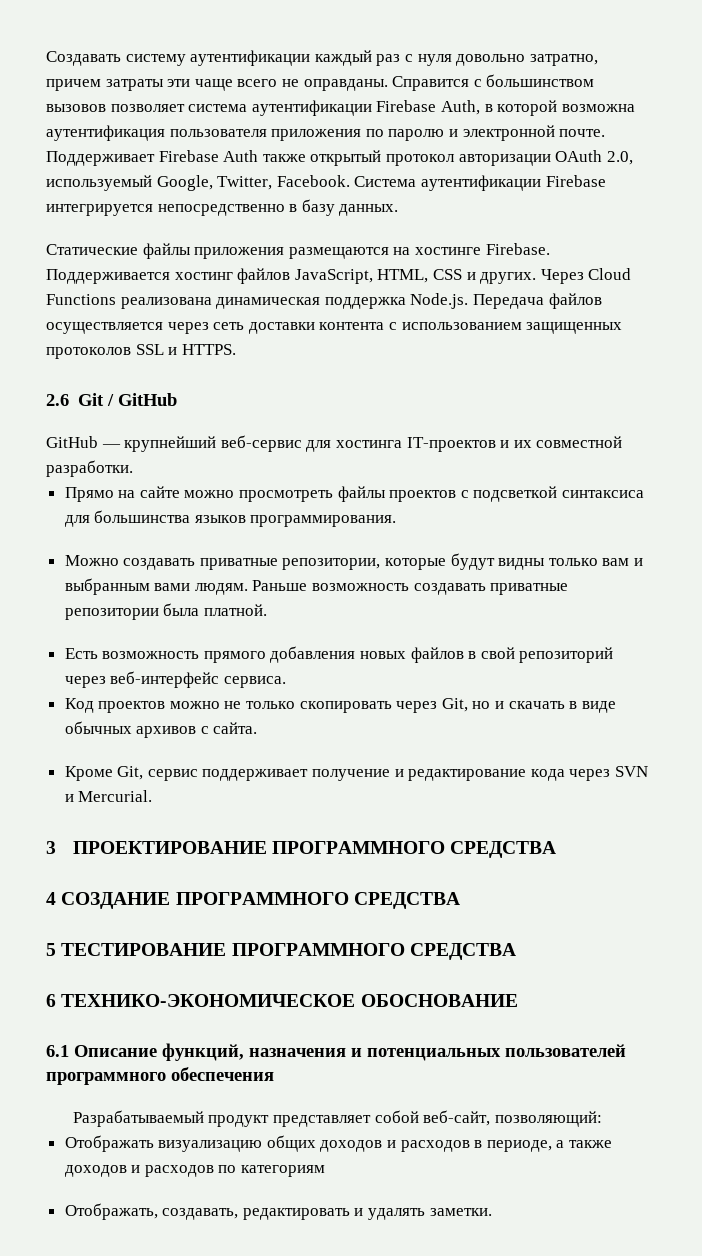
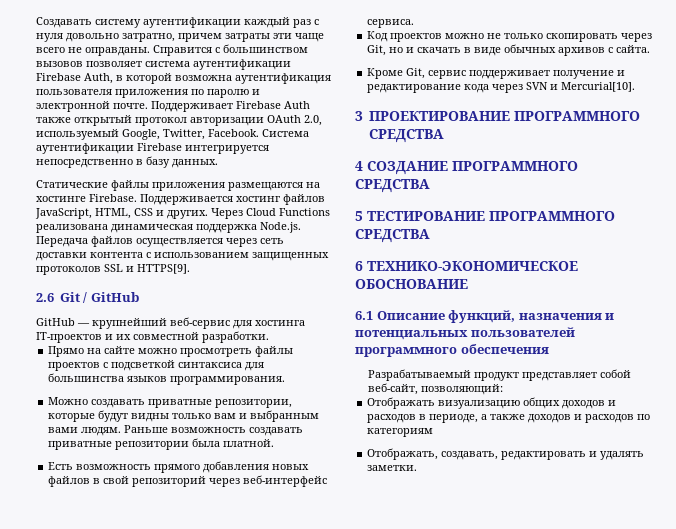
[181,344,236,355] HTTPS. -> [137,264,190,274] HTTPS[9].
[78,790,153,802] Mercurial. -> [561,82,636,92] Mercurial[10].

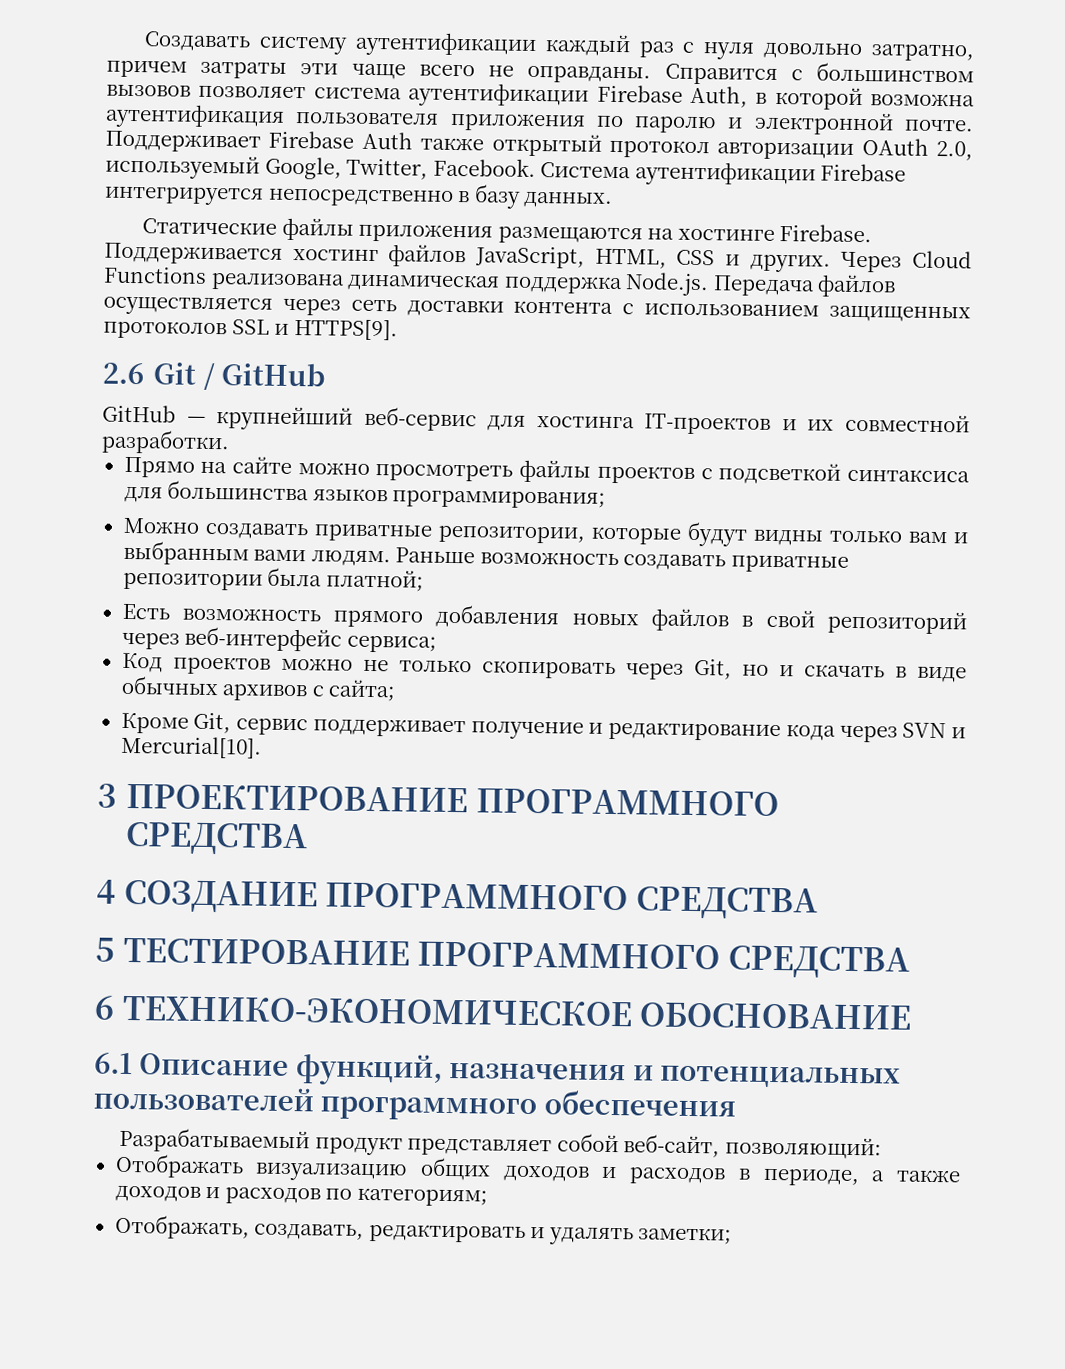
[170,376,286,385] программирования. -> [392,490,607,509] программирования;
[223,439,275,447] платной. -> [325,569,424,592] платной;
[367,19,415,28] сервиса. -> [346,635,437,653] сервиса;
[616,45,651,53] сайта. -> [328,679,397,702] сайта;
[367,428,434,437] категориям -> [356,1187,488,1207] категориям;
[367,465,418,471] заметки. -> [638,1227,733,1245] заметки;

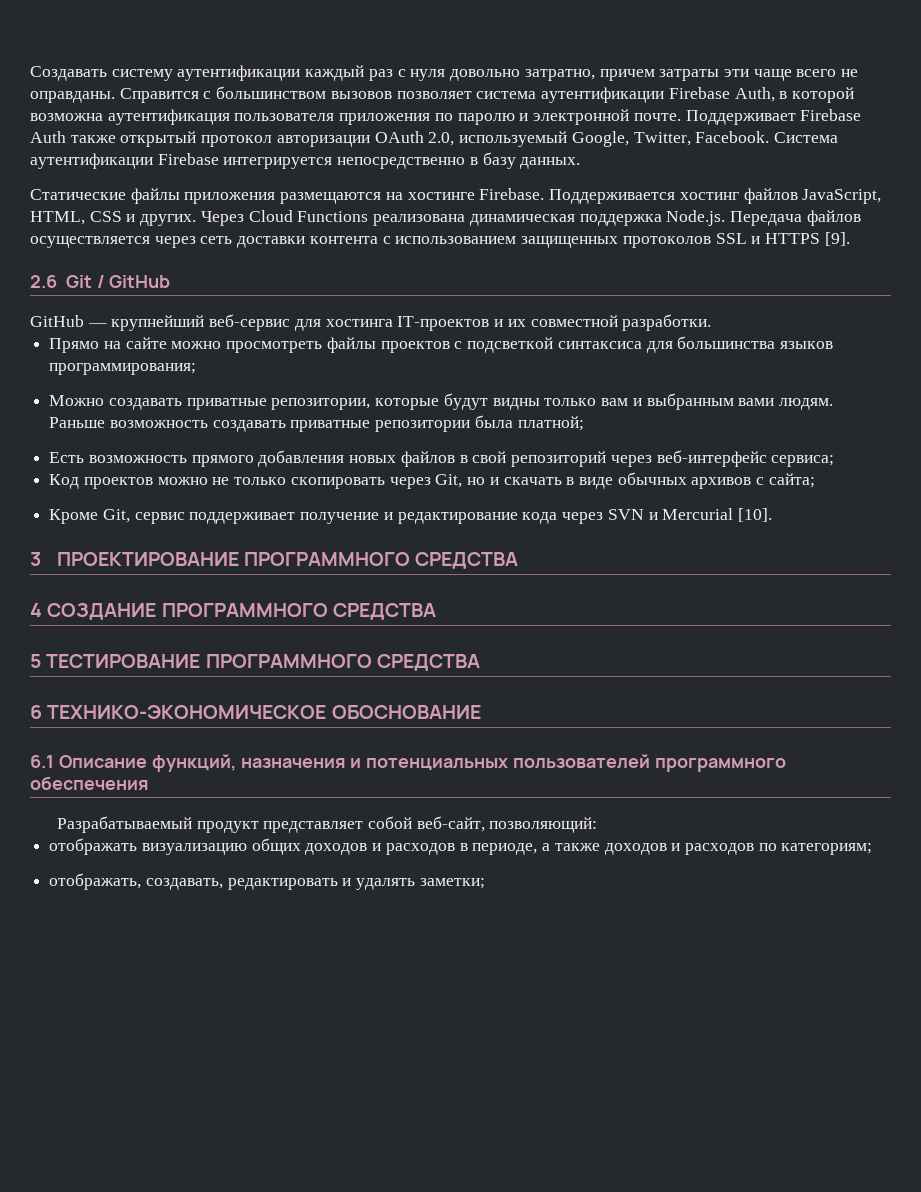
[293,319,398,341] HTTPS[9]. -> [764,232,850,246] HTTPS [9].
[120,735,262,759] Mercurial[10]. -> [662,508,772,522] Mercurial [10].
[114,1153,244,1179] Отображать -> [49,838,138,855] отображать
[114,1214,250,1240] Отображать, -> [49,873,142,890] отображать,

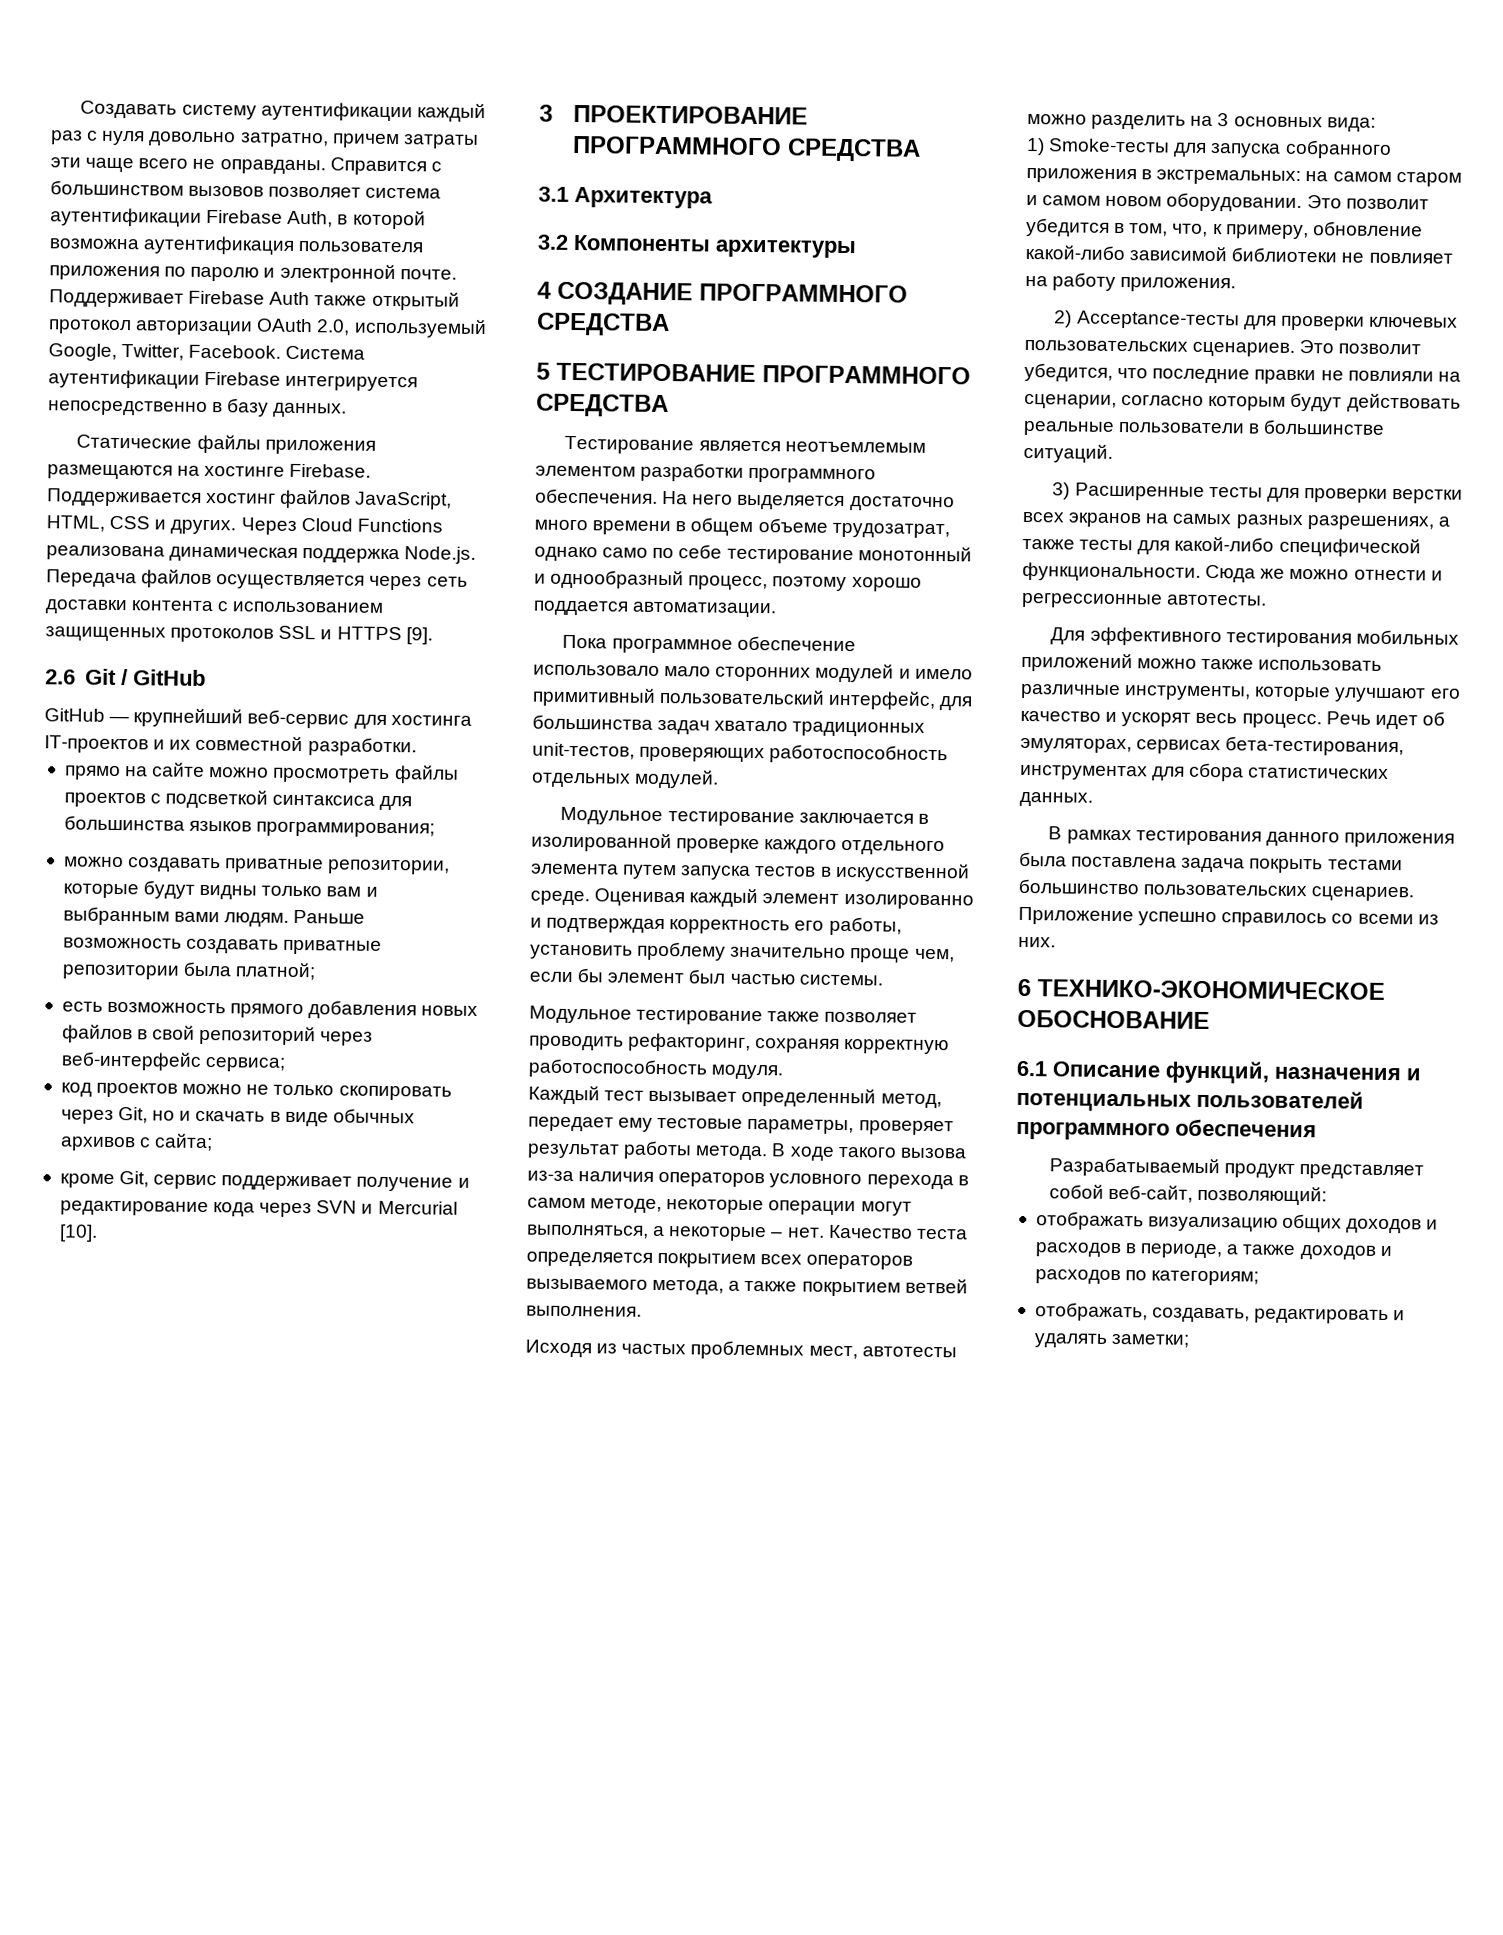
[49,338,100,353] Прямо -> [64,765,121,781] прямо
[49,395,105,406] Можно -> [63,856,124,868] можно
[49,452,85,463] Есть -> [61,1001,103,1012] есть
[49,474,80,489] Код -> [60,1082,92,1097] код
[49,509,99,524] Кроме -> [59,1173,115,1189] кроме
(519, 560) none -> [538,186,713,209] [537,234,856,259] // 3.1 Архитектура // 3.2 Компоненты архитектуры
(480, 662) none -> [564,435,926,455] [535,462,877,484] [535,488,955,512] [534,517,950,539] [534,544,972,565] [534,569,922,592] [533,600,778,618] [562,634,856,654] [533,663,973,683] [532,687,973,711] [532,714,926,737] [532,742,949,765] [531,769,720,789] [560,806,929,827] [531,832,946,856] [531,862,970,883] [530,888,974,910] [530,916,902,936] [530,941,955,963] [529,968,883,986] [529,1005,918,1026] [529,1032,950,1055] [528,1058,784,1080] [528,1085,942,1109] [528,1116,954,1136] [527,1140,967,1161] [527,1170,969,1190] [527,1197,912,1216] [527,1224,968,1242] [526,1251,914,1270] [526,1278,968,1297] [526,1305,642,1317] [525,1339,957,1360] [1027,113,1376,132] [1026,137,1392,159] [1026,167,1462,187] [1026,192,1429,213] [1026,217,1423,240] [1025,244,1453,264] [1025,272,1237,293] [1054,310,1458,331] [1024,339,1422,357] [1024,362,1461,385] [1024,392,1461,413] [1023,419,1386,436] [1023,443,1113,463] [1052,482,1464,504] [1022,511,1450,531] [1022,536,1421,558] [1022,561,1443,583] [1021,592,1268,609] [1050,626,1459,648] [1021,652,1383,673] [1020,683,1461,703] [1020,710,1445,730] [1020,736,1405,757] [1020,762,1390,782] [1019,791,1093,807] [1048,826,1455,848] [1019,851,1403,874] [1018,878,1415,902] [1018,906,1439,928] [1018,936,1056,948] // Тестирование является неотъемлемым элементом разработки программного обеспечения. На него выделяется достаточно много времени в общем объеме трудозатрат, однако само по себе тестирование монотонный и однообразный процесс, поэтому хорошо поддается автоматизации. // Пока программное обеспечение использовало мало сторонних модулей и имело примитивный пользовательский интерфейс, для большинства задач хватало традиционных unit-тестов, проверяющих работоспособность отдельных модулей. // Модульное тестирование заключается в изолированной проверке каждого отдельного элемента путем запуска тестов в искусственной среде. Оценивая каждый элемент изолированно и подтверждая корректность его работы, установить проблему значительно проще чем, если бы элемент был частью системы. // Модульное тестирование также позволяет проводить рефакторинг, сохраняя корректную работоспособность модуля. // Каждый тест вызывает определенный метод, передает ему тестовые параметры, проверяет результат работы метода. В ходе такого вызова из-за наличия операторов условного перехода в самом методе, некоторые операции могут выполняться, а некоторые – нет. Качество теста определяется покрытием всех операторов вызываемого метода, а также покрытием ветвей выполнения. // Исходя из частых проблемных мест, автотесты можно разделить на 3 основных вида: // 1) Smoke-тесты для запуска собранного приложения в экстремальных: на самом старом и самом новом оборудовании. Это позволит убедится в том, что, к примеру, обновление какой-либо зависимой библиотеки не повлияет на работу приложения. // 2) Acceptance-тесты для проверки ключевых пользовательских сценариев. Это позволит убедится, что последние правки не повлияли на сценарии, согласно которым будут действовать реальные пользователи в большинстве ситуаций. // 3) Расширенные тесты для проверки верстки всех экранов на самых разных разрешениях, а также тесты для какой-либо специфической функциональности. Сюда же можно отнести и регрессионные автотесты. // Для эффективного тестирования мобильных приложений можно также использовать различные инструменты, которые улучшают его качество и ускорят весь процесс. Речь идет об эмуляторах, сервисах бета-тестирования, инструментах для сбора статистических данных. // В рамках тестирования данного приложения была поставлена задача покрыть тестами большинство пользовательских сценариев. Приложение успешно справилось со всеми из них.

